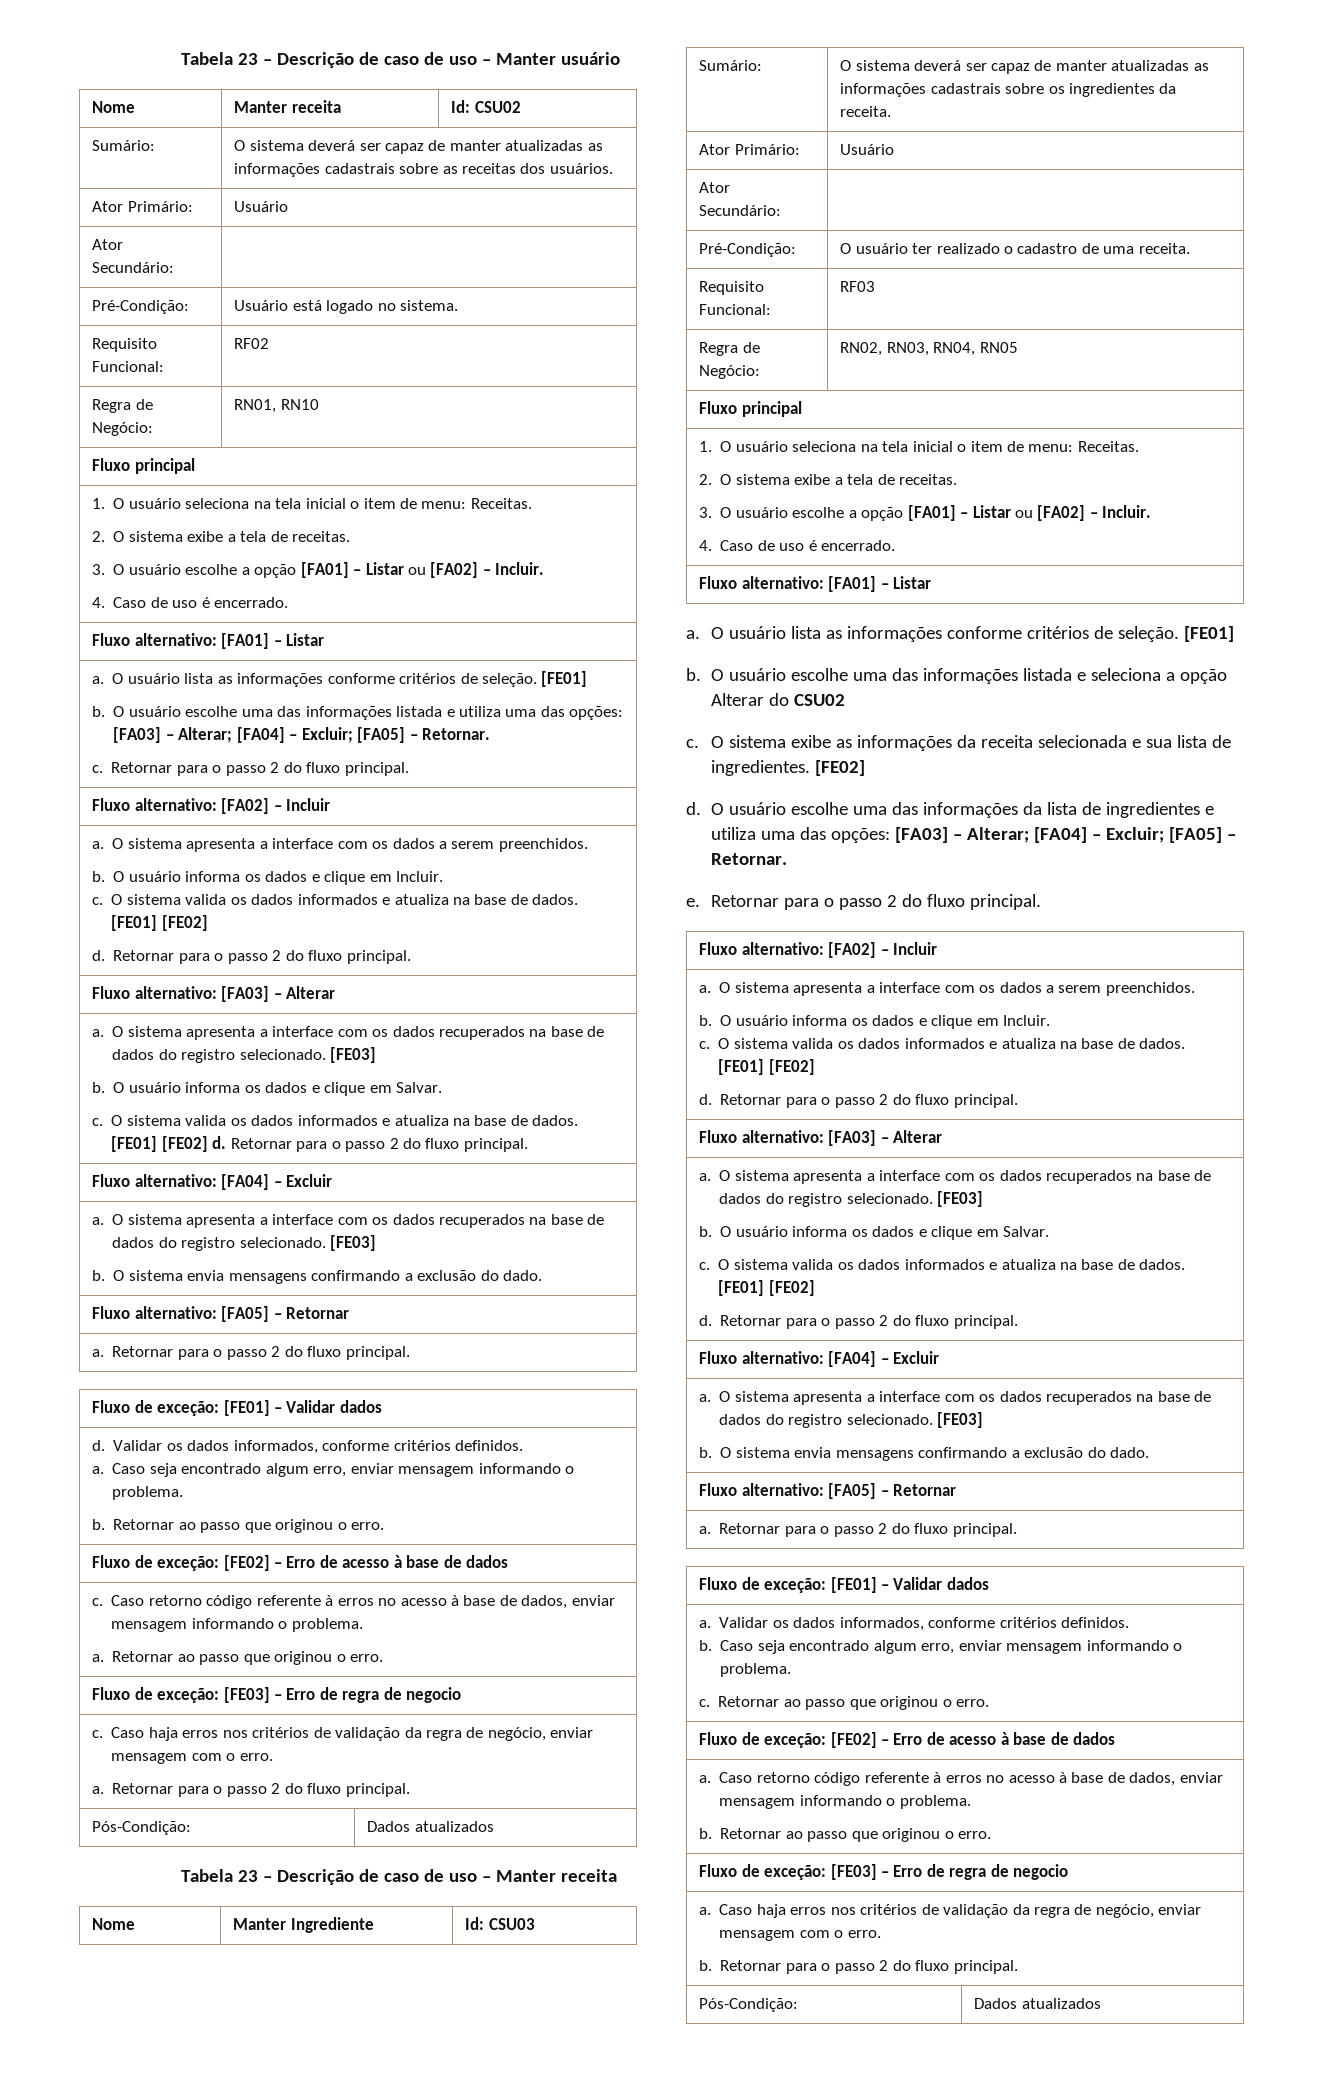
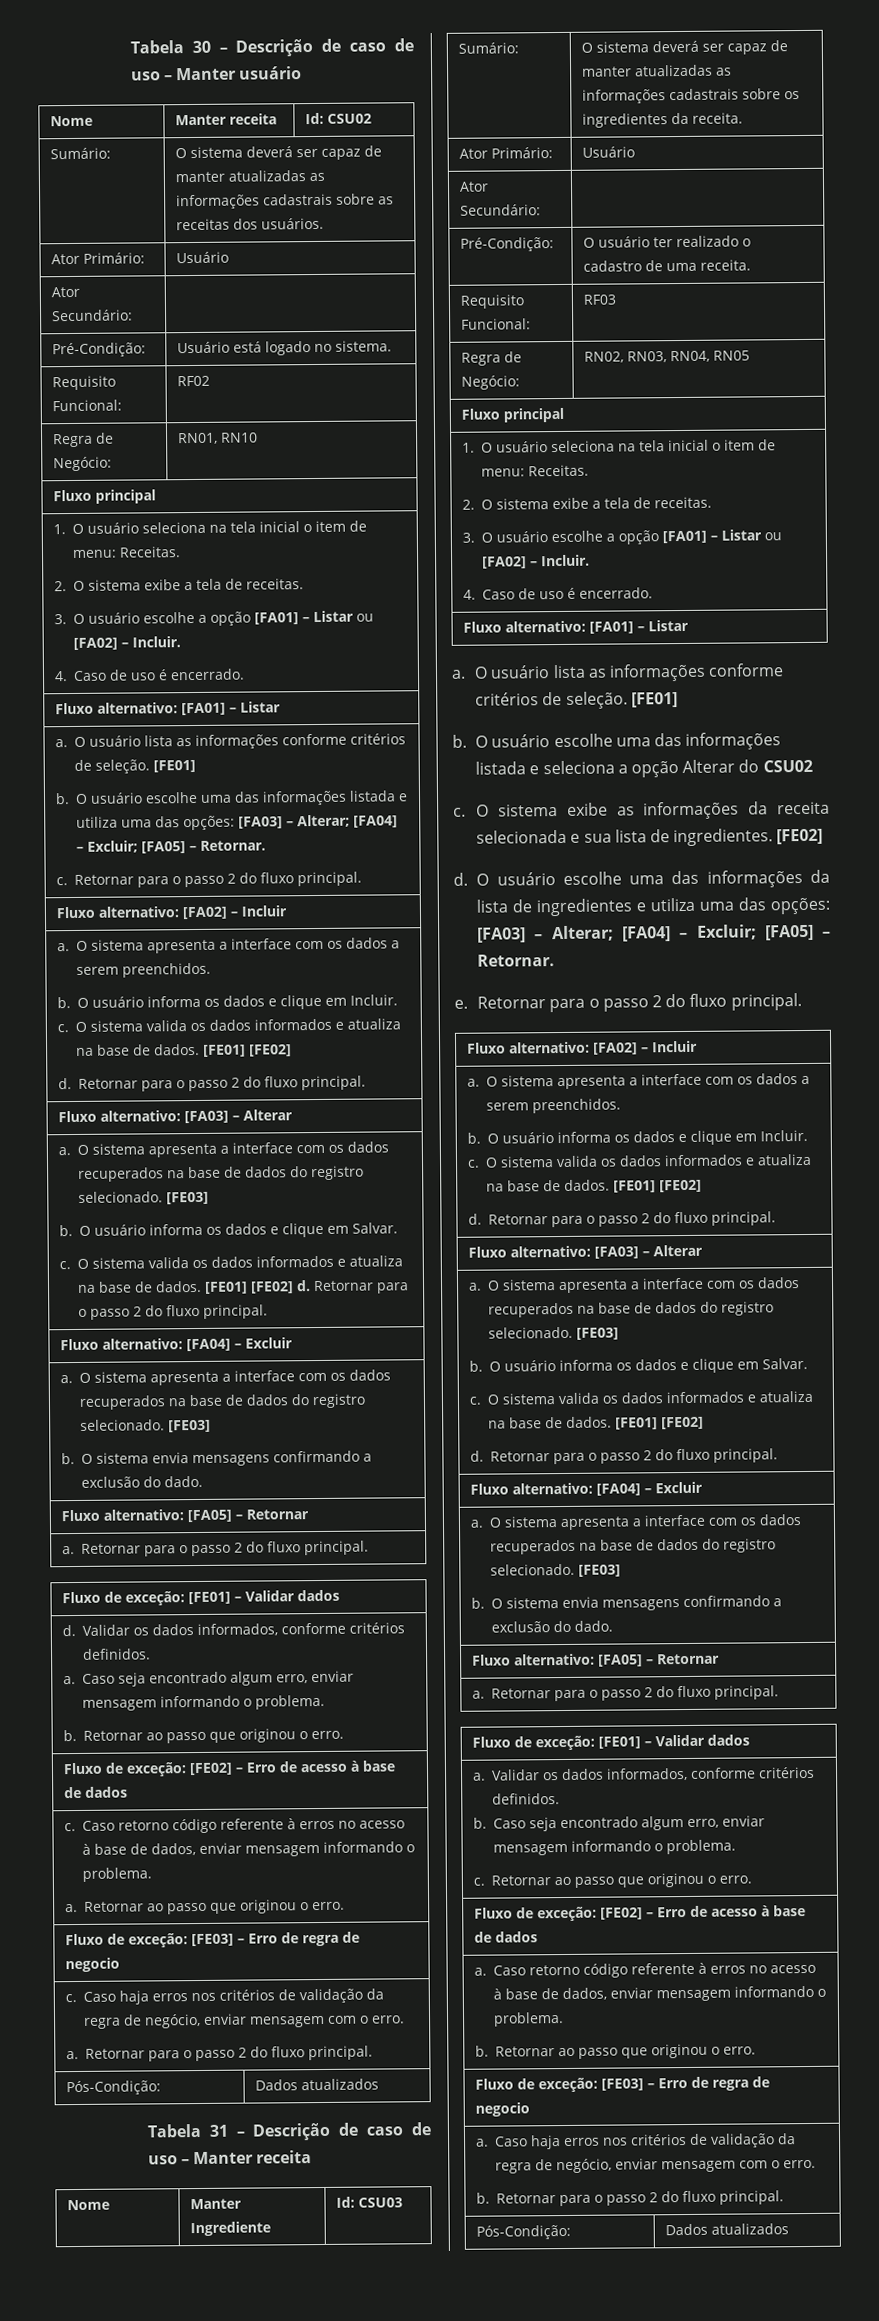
[180,52,258,65] Tabela 23 -> [129,40,211,54] Tabela 30
[237,1870,258,1882] 23 -> [208,2124,229,2137] 31

